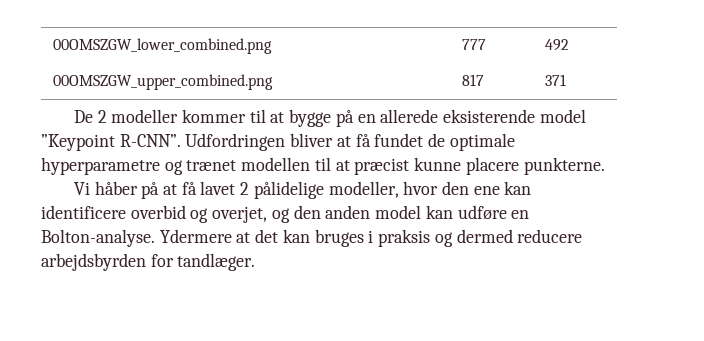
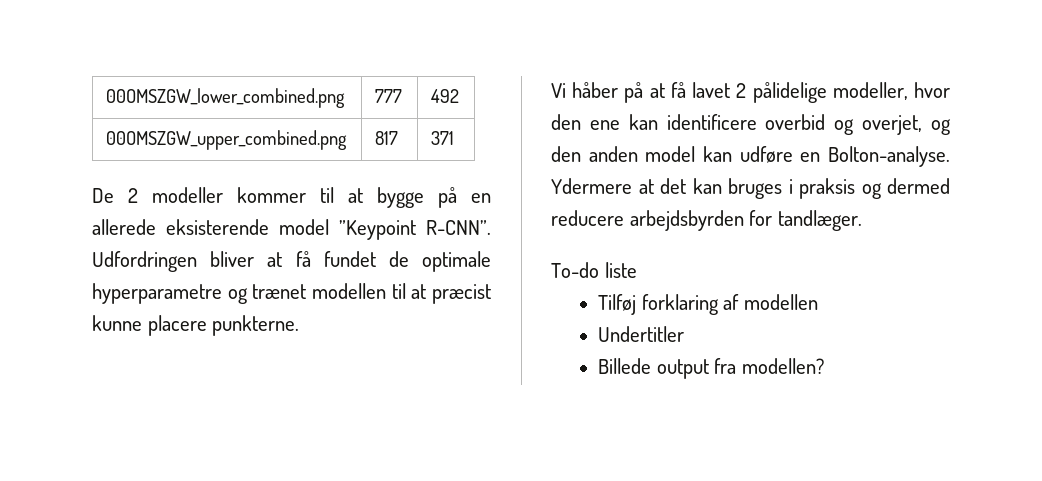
(256, 262) none -> [551,262,637,278] [598,294,818,315] [598,326,685,342] [598,358,824,379] // To-do liste // Tilføj forklaring af modellen // Undertitler // Billede output fra modellen?

